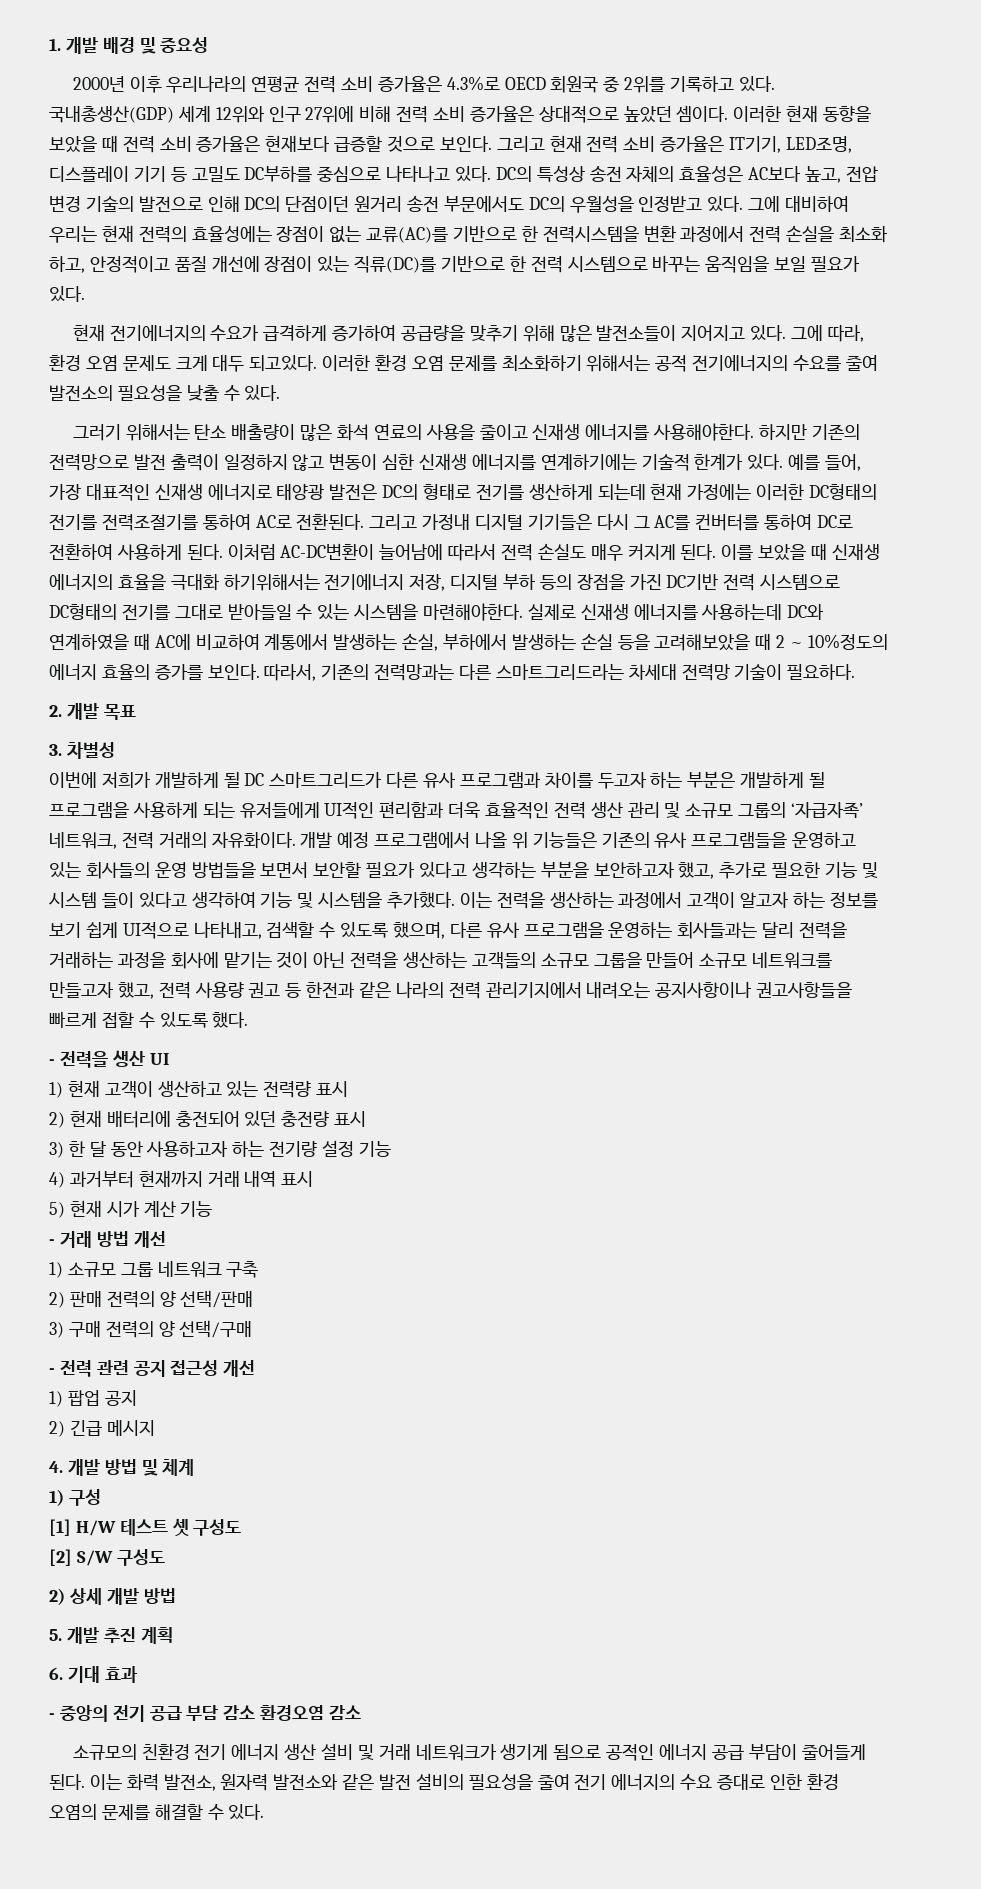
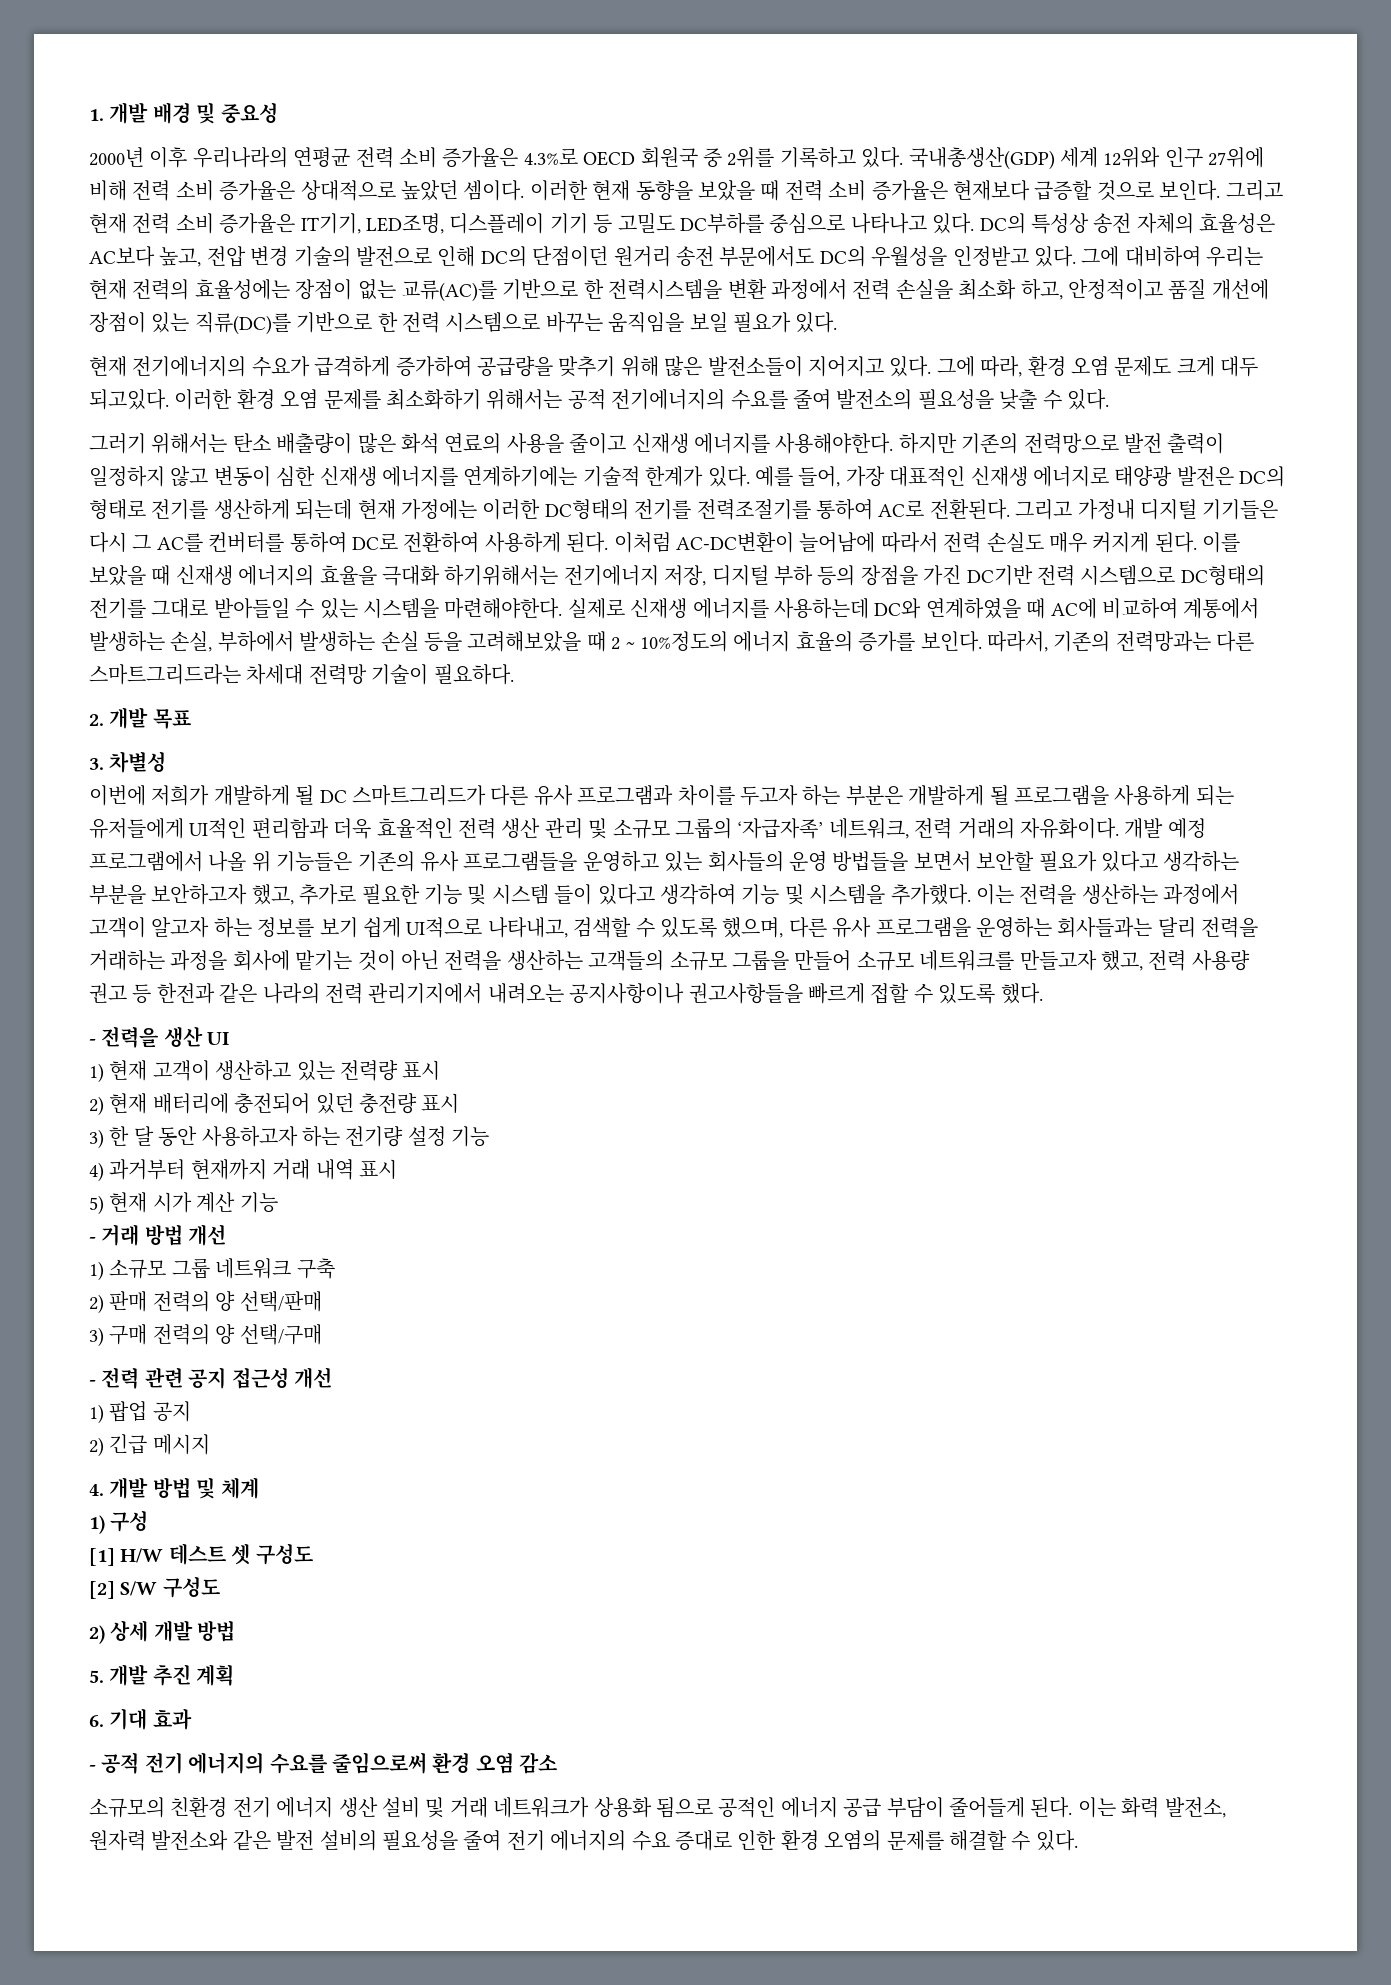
[59,1705,325,1722] 중앙의 전기 공급 부담 감소 환경오염 -> [101,1752,514,1774] 공적 전기 에너지의 수요를 줄임으로써 환경 오염
[500,1744,549,1760] 생기게 -> [593,1797,652,1818] 상용화

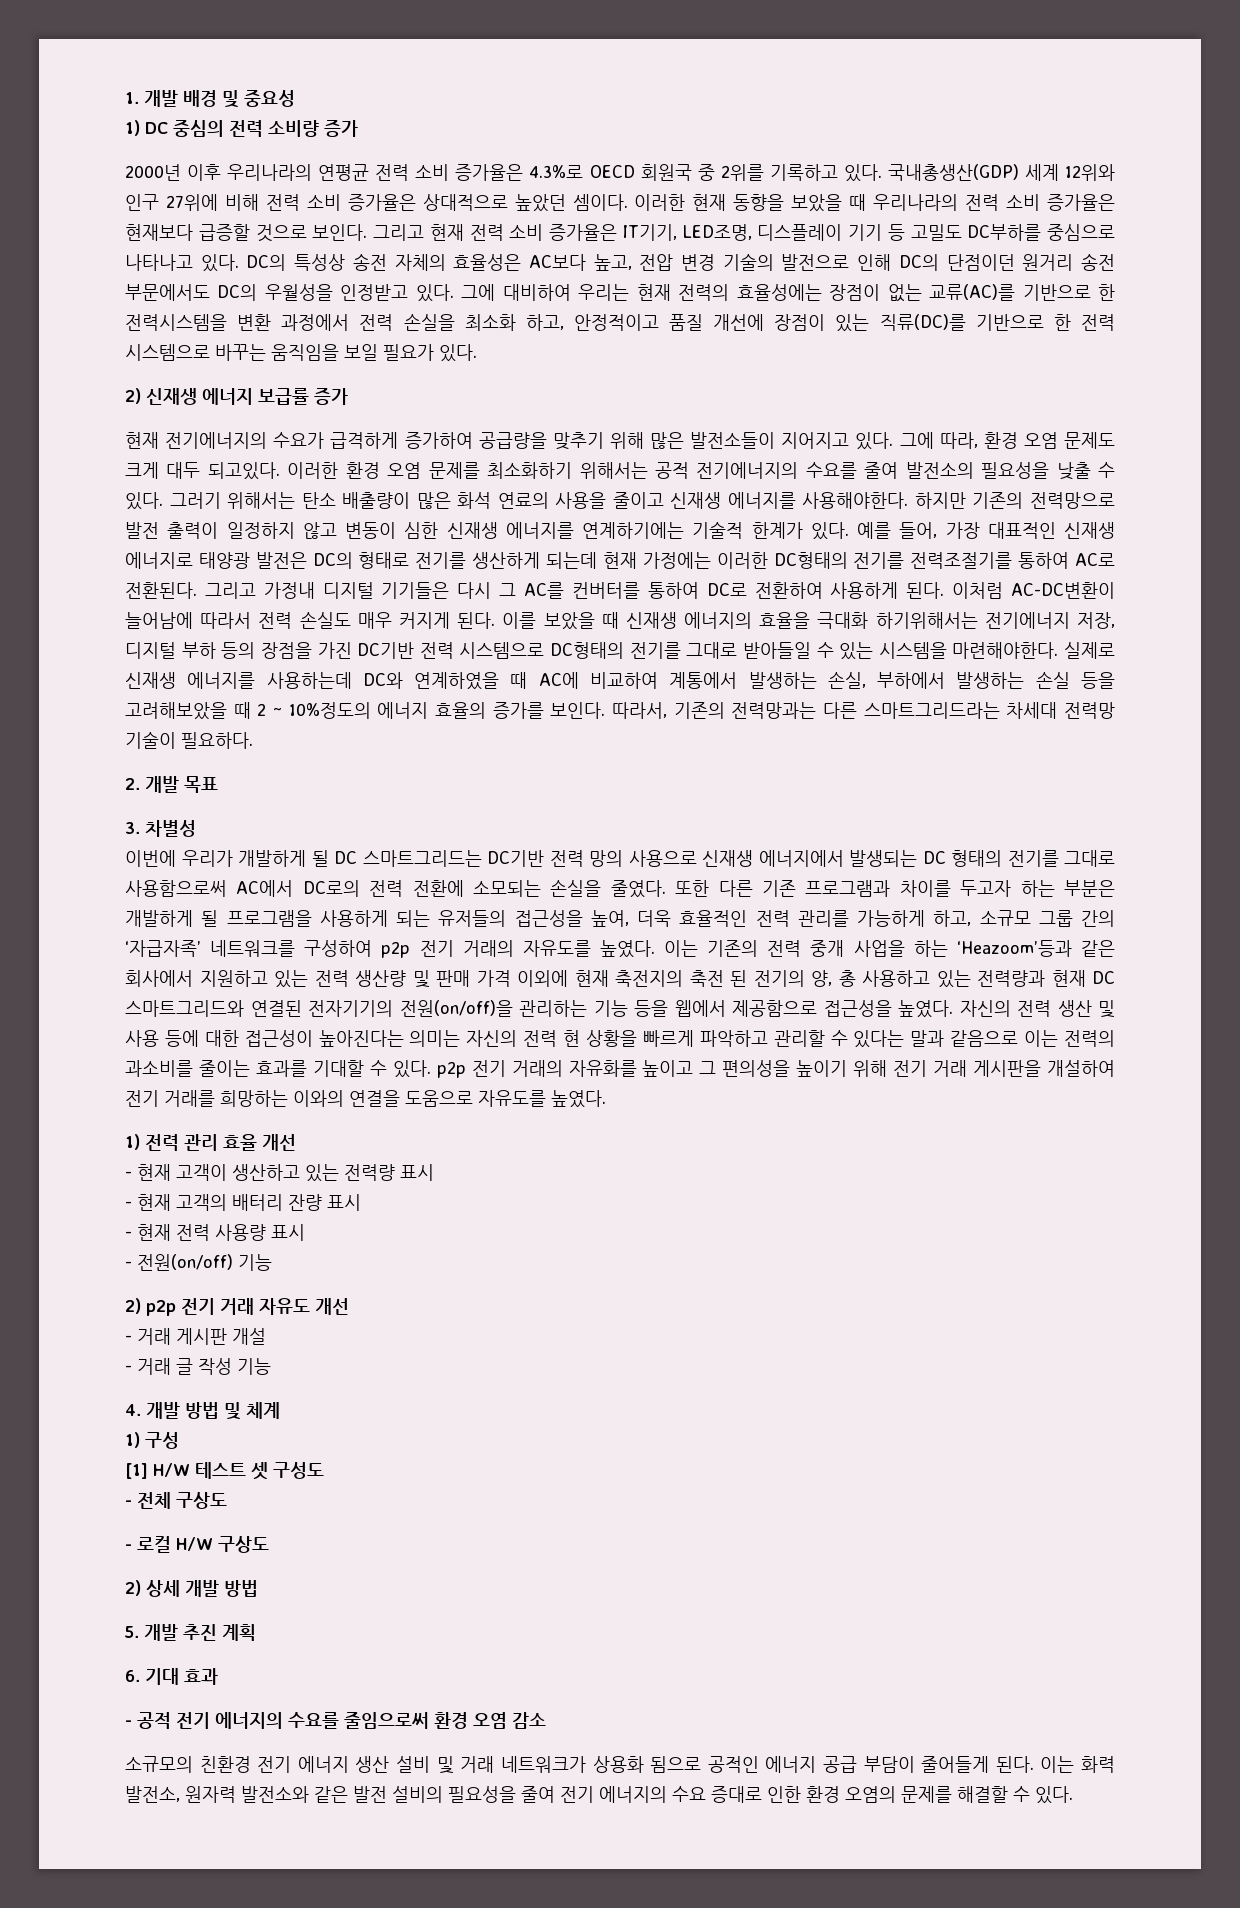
(278, 113) none -> [125,120,358,137] // 1) DC 중심의 전력 소비량 증가
(780, 190) none -> [873,194,959,211] 우리나라의
(838, 322) none -> [125,388,348,405] // 2) 신재생 에너지 보급률 증가
(1109, 399) // -> (163, 501) none
[151,785,210,806] 저희가 -> [181,850,233,867] 우리가
[352,785,573,806] 스마트그리드가 다른 유사 -> [362,850,1115,867] [125,879,796,898] 스마트그리드는 DC기반 전력 망의 사용으로 신재생 에너지에서 발생되는 DC 형태의 전기를 그대로 사용함으로써 AC에서 DC로의 전력 전환에 소모되는 손실을 줄였다. 또한 다른 기존
[89,818,1206,839] [89,851,1240,872] [89,884,1240,905] [89,917,1259,938] [89,950,1250,971] [89,983,1043,1004] [89,1026,230,1048] [89,1063,104,1083] 유저들에게 UI적인 편리함과 더욱 효율적인 전력 생산 관리 및 소규모 그룹의 ‘자급자족’ 네트워크, 전력 거래의 자유화이다. 개발 예정 프로그램에서 나올 위 기능들은 기존의 유사 프로그램들을 운영하고 있는 회사들의 운영 방법들을 보면서 보안할 필요가 있다고 생각하는 부분을 보안하고자 했고, 추가로 필요한 기능 및 시스템 들이 있다고 생각하여 기능 및 시스템을 추가했다. 이는 전력을 생산하는 과정에서 고객이 알고자 하는 정보를 보기 쉽게 UI적으로 나타내고, 검색할 수 있도록 했으며, 다른 유사 프로그램을 운영하는 회사들과는 달리 전력을 거래하는 과정을 회사에 맡기는 것이 아닌 전력을 생산하는 고객들의 소규모 그룹을 만들어 소규모 네트워크를 만들고자 했고, 전력 사용량 권고 등 한전과 같은 나라의 전력 관리기지에서 내려오는 공지사항이나 권고사항들을 빠르게 접할 수 있도록 했다. // - 전력을 생산 UI // 1) -> [438,910,1115,927] [125,940,1115,958] [125,970,1115,988] [125,1000,1115,1018] [125,1030,1116,1048] [125,1060,1116,1078] [125,1090,606,1108] [125,1134,296,1151] [125,1171,132,1178] 유저들의 접근성을 높여, 더욱 효율적인 전력 관리를 가능하게 하고, 소규모 그룹 간의 ‘자급자족’ 네트워크를 구성하여 p2p 전기 거래의 자유도를 높였다. 이는 기존의 전력 중개 사업을 하는 ‘Heazoom’등과 같은 회사에서 지원하고 있는 전력 생산량 및 판매 가격 이외에 현재 축전지의 축전 된 전기의 양, 총 사용하고 있는 전력량과 현재 DC 스마트그리드와 연결된 전자기기의 전원(on/off)을 관리하는 기능 등을 웹에서 제공함으로 접근성을 높였다. 자신의 전력 생산 및 사용 등에 대한 접근성이 높아진다는 의미는 자신의 전력 현 상황을 빠르게 파악하고 관리할 수 있다는 말과 같음으로 이는 전력의 과소비를 줄이는 효과를 기대할 수 있다. p2p 전기 거래의 자유화를 높이고 그 편의성을 높이기 위해 전기 거래 게시판을 개설하여 전기 거래를 희망하는 이와의 연결을 도움으로 자유도를 높였다. // 1) 전력 관리 효율 개선 // -
[89,1093,460,1116] [89,1126,490,1149] [89,1159,397,1182] [89,1192,278,1215] [89,1224,227,1246] [89,1258,335,1281] [89,1291,322,1314] [89,1324,322,1347] [89,1367,332,1389] [89,1401,191,1424] [89,1434,210,1457] 2) 현재 배터리에 충전되어 있던 충전량 표시 // 3) 한 달 동안 사용하고자 하는 전기량 설정 기능 // 4) 과거부터 현재까지 거래 내역 표시 // 5) 현재 시가 계산 기능 // - 거래 방법 개선 // 1) 소규모 그룹 네트워크 구축 // 2) 판매 전력의 양 선택/판매 // 3) 구매 전력의 양 선택/구매 // - 전력 관련 공지 접근성 개선 // 1) 팝업 공지 // 2) 긴급 메시지 -> [125,1194,361,1211] [125,1224,305,1241] [125,1254,272,1271] [125,1298,349,1316] [125,1328,266,1345] [125,1358,271,1375] - 현재 고객의 배터리 잔량 표시 // - 현재 전력 사용량 표시 // - 전원(on/off) 기능 // 2) p2p 전기 거래 자유도 개선 // - 거래 게시판 개설 // - 거래 글 작성 기능
[89,1577,220,1599] [2] S/W 구성도 -> [125,1492,227,1509] [125,1536,269,1553] - 전체 구상도 // - 로컬 H/W 구상도

